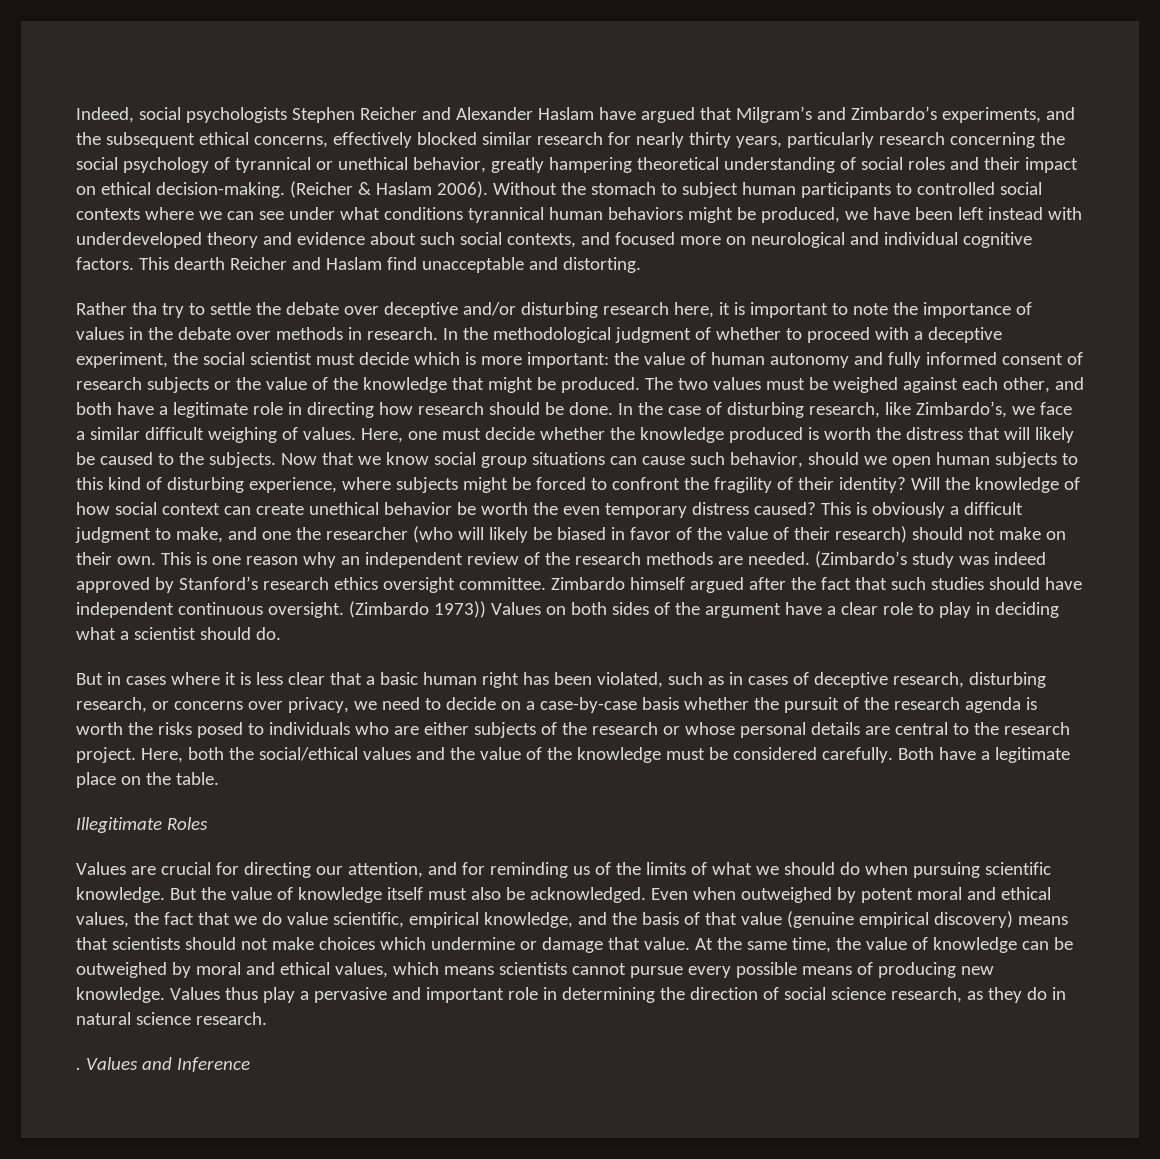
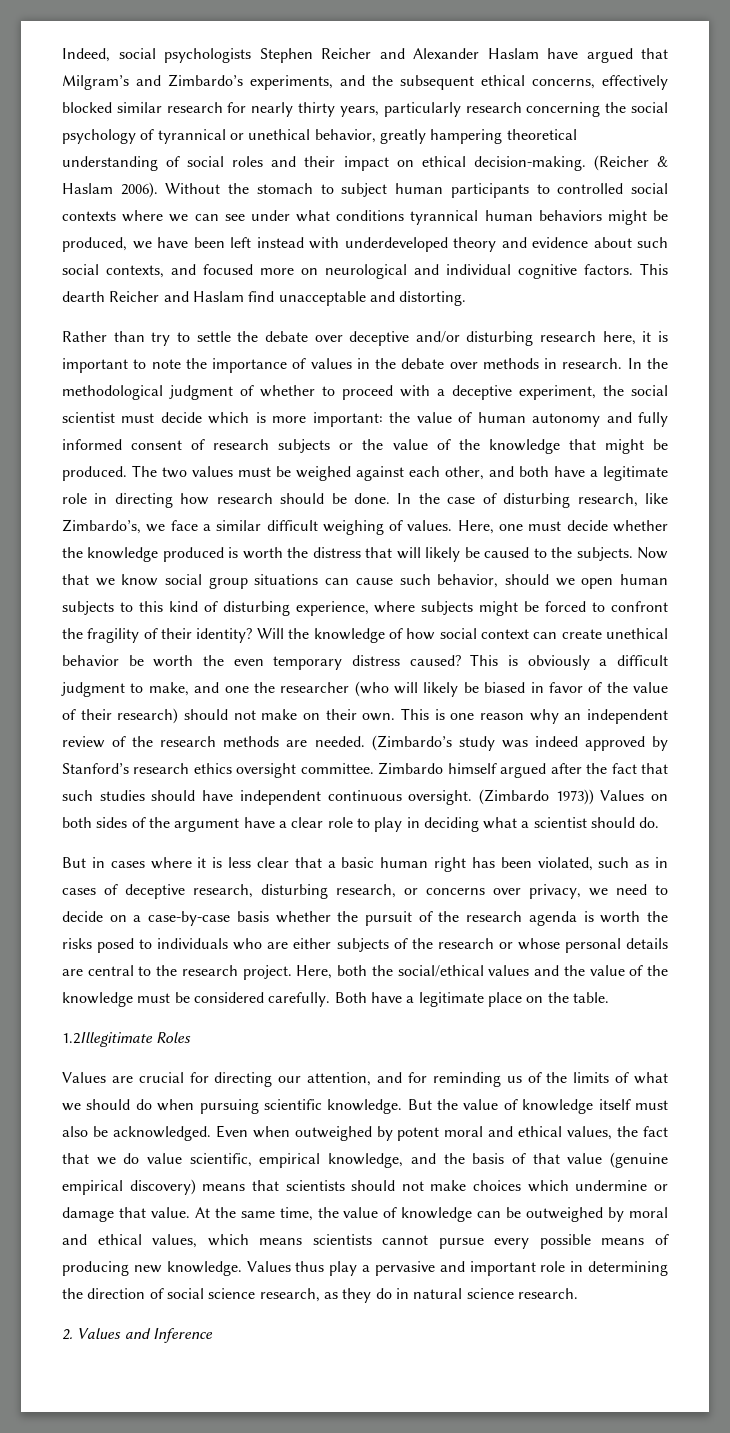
[131,302,157,315] tha -> [113,331,145,342] than
[76,817,162,833] Illegitimate -> [62,1032,153,1047] 1.2Illegitimate
[76,1067,81,1070] . -> [62,1329,73,1340] 2.

